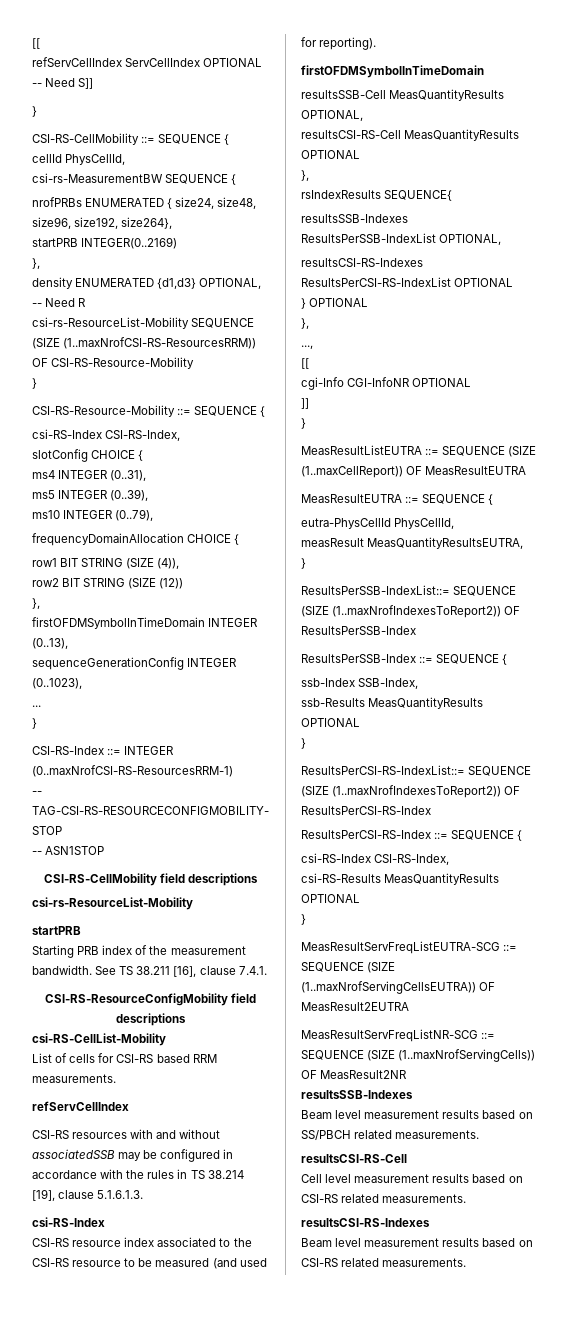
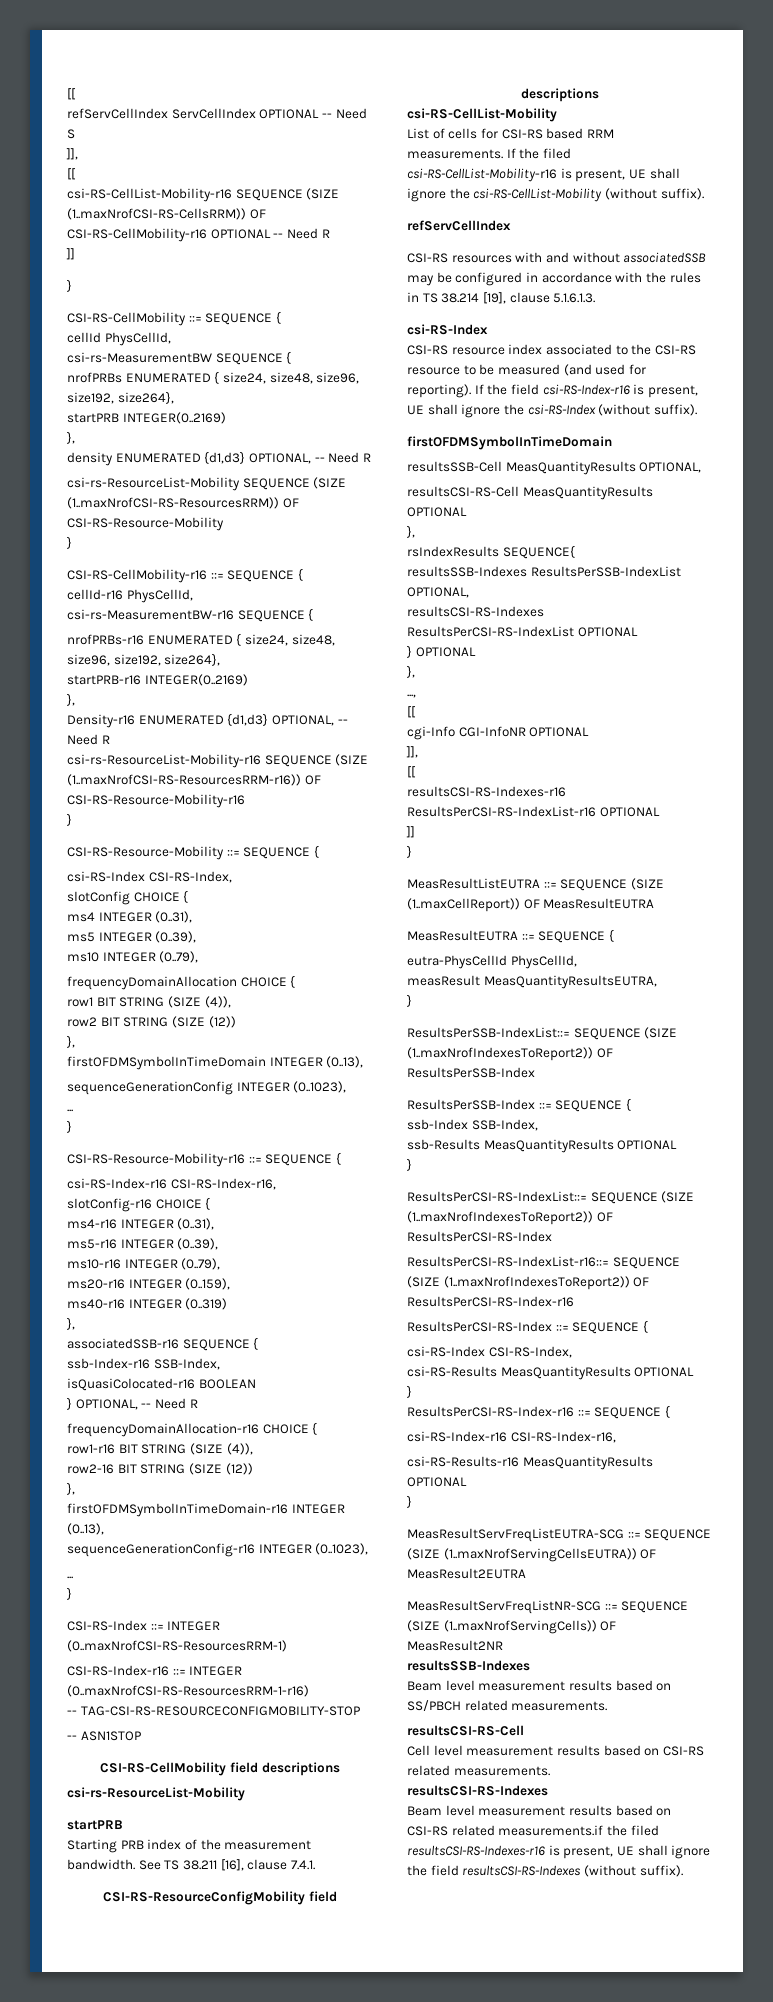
[78,78,94,89] S]] -> [67,129,75,139] [66,148,78,160] [67,168,76,180] [67,188,340,202] [67,208,266,220] [67,228,330,242] [66,248,75,260] S // ]], // [[ // csi-RS-CellList-Mobility-r16 SEQUENCE (SIZE (1..maxNrofCSI-RS-CellsRRM)) OF CSI-RS-CellMobility-r16 OPTIONAL -- Need R // ]]
(37, 383) none -> [67,568,303,583] [67,589,193,603] [67,608,314,622] [67,633,335,646] [67,653,221,666] [67,674,248,686] [67,693,75,706] [67,713,348,728] [67,734,110,745] [67,754,369,768] [67,774,321,786] [67,794,245,808] [67,813,72,826] // CSI-RS-CellMobility-r16 ::= SEQUENCE { // cellId-r16 PhysCellId, // csi-rs-MeasurementBW-r16 SEQUENCE { // nrofPRBs-r16 ENUMERATED { size24, size48, size96, size192, size264}, // startPRB-r16 INTEGER(0..2169) // }, // Density-r16 ENUMERATED {d1,d3} OPTIONAL, -- Need R // csi-rs-ResourceList-Mobility-r16 SEQUENCE (SIZE (1..maxNrofCSI-RS-ResourcesRRM-r16)) OF CSI-RS-Resource-Mobility-r16 // }
(37, 723) none -> [67,1152,341,1167] [67,1178,276,1190] [67,1197,211,1212] [67,1218,215,1230] [67,1238,219,1250] [67,1258,221,1270] [67,1278,231,1290] [67,1298,228,1310] [67,1317,75,1330] [67,1337,259,1351] [67,1358,220,1370] [67,1378,256,1391] [67,1397,198,1410] [67,1422,318,1437] [67,1443,253,1455] [67,1463,253,1475] [67,1482,75,1495] [67,1503,345,1517] [67,1523,104,1535] [67,1543,369,1557] [67,1576,73,1579] [67,1587,72,1600] // CSI-RS-Resource-Mobility-r16 ::= SEQUENCE { // csi-RS-Index-r16 CSI-RS-Index-r16, // slotConfig-r16 CHOICE { // ms4-r16 INTEGER (0..31), // ms5-r16 INTEGER (0..39), // ms10-r16 INTEGER (0..79), // ms20-r16 INTEGER (0..159), // ms40-r16 INTEGER (0..319) // }, // associatedSSB-r16 SEQUENCE { // ssb-Index-r16 SSB-Index, // isQuasiColocated-r16 BOOLEAN // } OPTIONAL, -- Need R // frequencyDomainAllocation-r16 CHOICE { // row1-r16 BIT STRING (SIZE (4)), // row2-16 BIT STRING (SIZE (12)) // }, // firstOFDMSymbolInTimeDomain-r16 INTEGER (0..13), // sequenceGenerationConfig-r16 INTEGER (0..1023), // ... // }
(233, 771) none -> [67,1665,243,1676] [67,1685,309,1697] // CSI-RS-Index-r16 ::= INTEGER (0..maxNrofCSI-RS-ResourcesRRM-1-r16)
(116, 1078) none -> [506,148,571,159] [407,168,680,182] [407,188,704,202] If the filed csi-RS-CellList-Mobility-r16 is present, UE shall ignore the csi-RS-CellList-Mobility (without suffix).
(377, 43) none -> [474,384,698,398] [407,404,697,418] If the field csi-RS-Index-r16 is present, UE shall ignore the csi-RS-Index (without suffix).
(472, 382) none -> [406,746,418,758] [407,766,416,778] [407,786,566,797] [407,806,660,817] // ]], // [[ // resultsCSI-RS-Indexes-r16 ResultsPerCSI-RS-IndexList-r16 OPTIONAL
(431, 810) none -> [407,1256,680,1269] [407,1276,650,1290] [407,1296,574,1307] // ResultsPerCSI-RS-IndexList-r16::= SEQUENCE (SIZE (1..maxNrofIndexesToReport2)) OF ResultsPerCSI-RS-Index-r16
(306, 919) none -> [407,1405,670,1419] [407,1431,616,1443] [407,1456,653,1470] [407,1477,467,1487] [407,1495,412,1508] // ResultsPerCSI-RS-Index-r16 ::= SEQUENCE { // csi-RS-Index-r16 CSI-RS-Index-r16, // csi-RS-Results-r16 MeasQuantityResults OPTIONAL // }
[382,1258,467,1267] measurements. -> [498,1825,659,1836] [407,1845,711,1859] [407,1865,683,1877] measurements.if the filed resultsCSI-RS-Indexes-r16 is present, UE shall ignore the field resultsCSI-RS-Indexes (without suffix).

